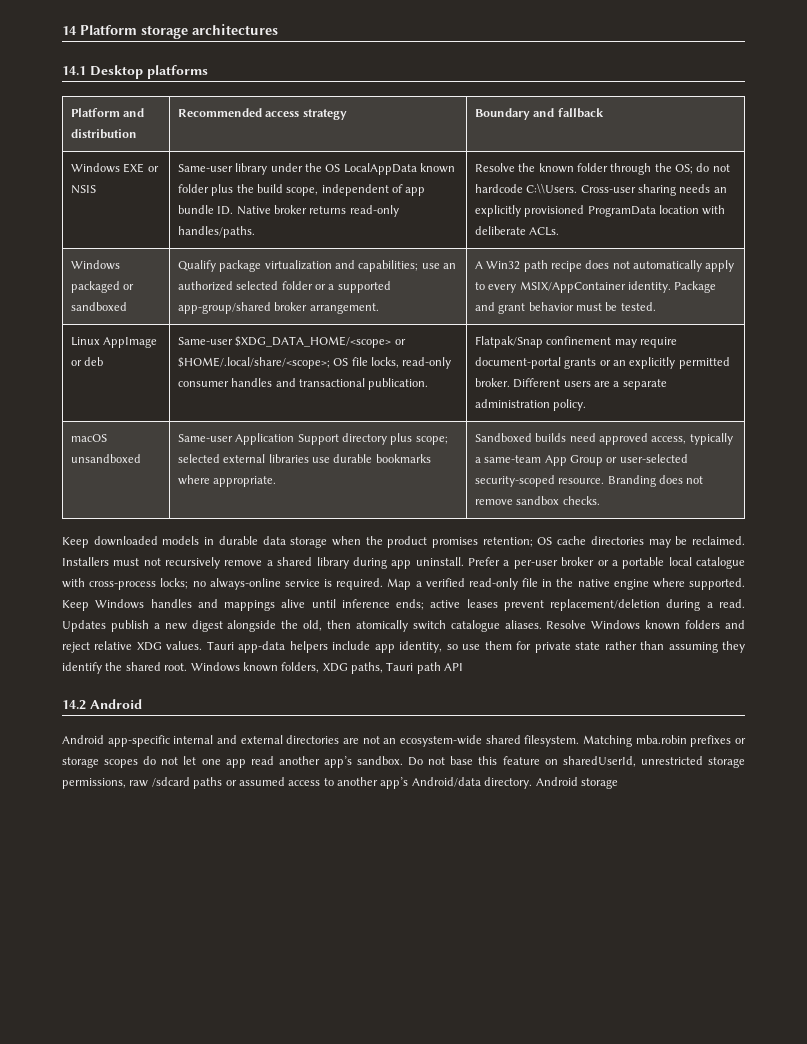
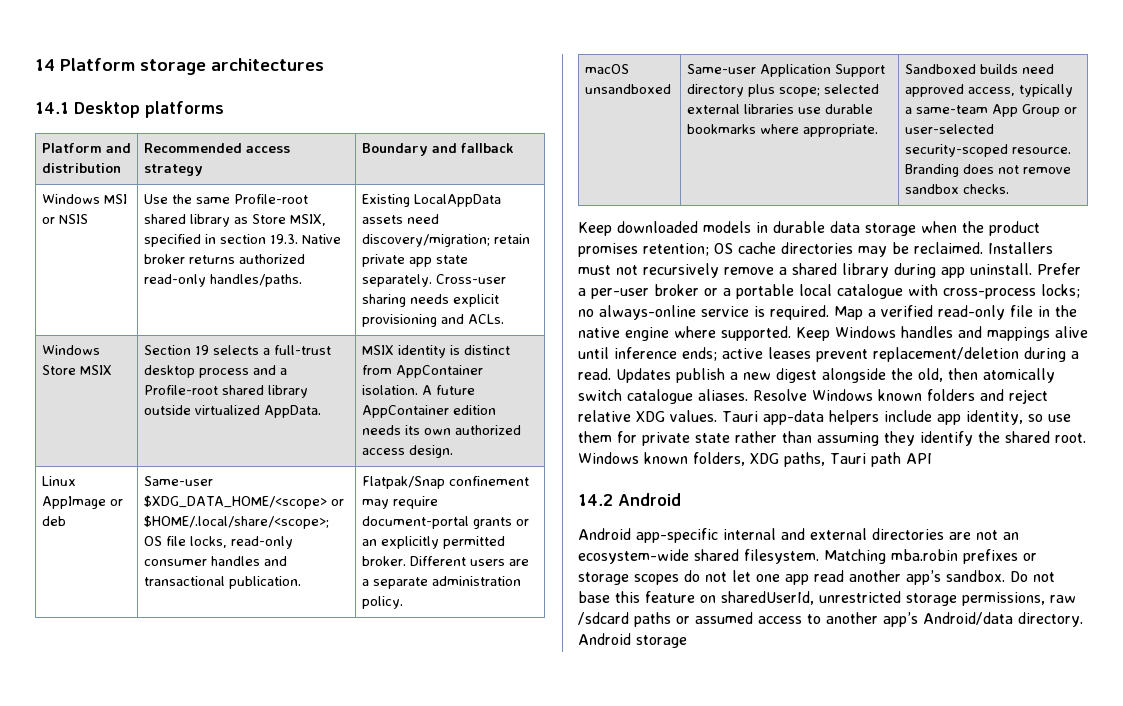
[123,163,145,173] EXE -> [103,194,127,204] MSI
[177,163,455,175] [177,184,426,196] [177,205,234,215] Same-user library under the OS LocalAppData known folder plus the build scope, independent of app bundle ID. -> [143,194,308,204] [143,214,326,227] [143,234,298,247] Use the same Profile-root shared library as Store MSIX, specified in section 19.3.
(347, 210) none -> [238,254,305,264] authorized
[474,163,730,175] [474,183,727,196] [474,205,726,217] [474,226,560,236] [70,260,120,270] [70,281,135,293] [70,302,127,311] [177,260,456,272] [177,281,391,293] [177,302,379,314] [474,260,735,272] [474,281,717,293] [474,302,656,314] Resolve the known folder through the OS; do not hardcode C:\\Users. Cross-user sharing needs an explicitly provisioned ProgramData location with deliberate ACLs. // Windows packaged or sandboxed | Qualify package virtualization and capabilities; use an authorized selected folder or a supported app-group/shared broker arrangement. | A Win32 path recipe does not automatically apply to every MSIX/AppContainer identity. Package and grant behavior must be tested. -> [361,194,501,207] [361,214,439,224] [361,234,530,247] [361,254,468,267] [361,274,506,287] [361,294,499,307] [361,314,504,327] [41,345,100,355] [41,365,112,375] [143,345,331,355] [143,365,287,378] [143,385,308,398] [143,405,321,418] [361,345,510,358] [361,365,483,378] [361,385,475,395] [361,405,496,418] [361,425,521,435] [361,445,453,458] Existing LocalAppData assets need discovery/migration; retain private app state separately. Cross-user sharing needs explicit provisioning and ACLs. // Windows Store MSIX | Section 19 selects a full-trust desktop process and a Profile-root shared library outside virtualized AppData. | MSIX identity is distinct from AppContainer isolation. A future AppContainer edition needs its own authorized access design.

